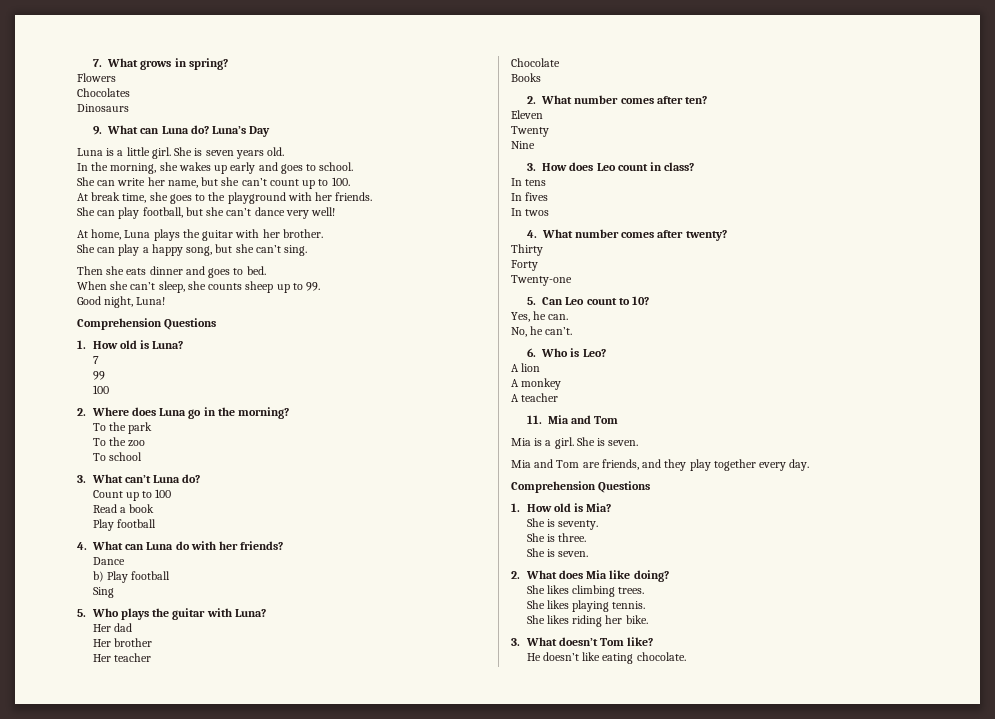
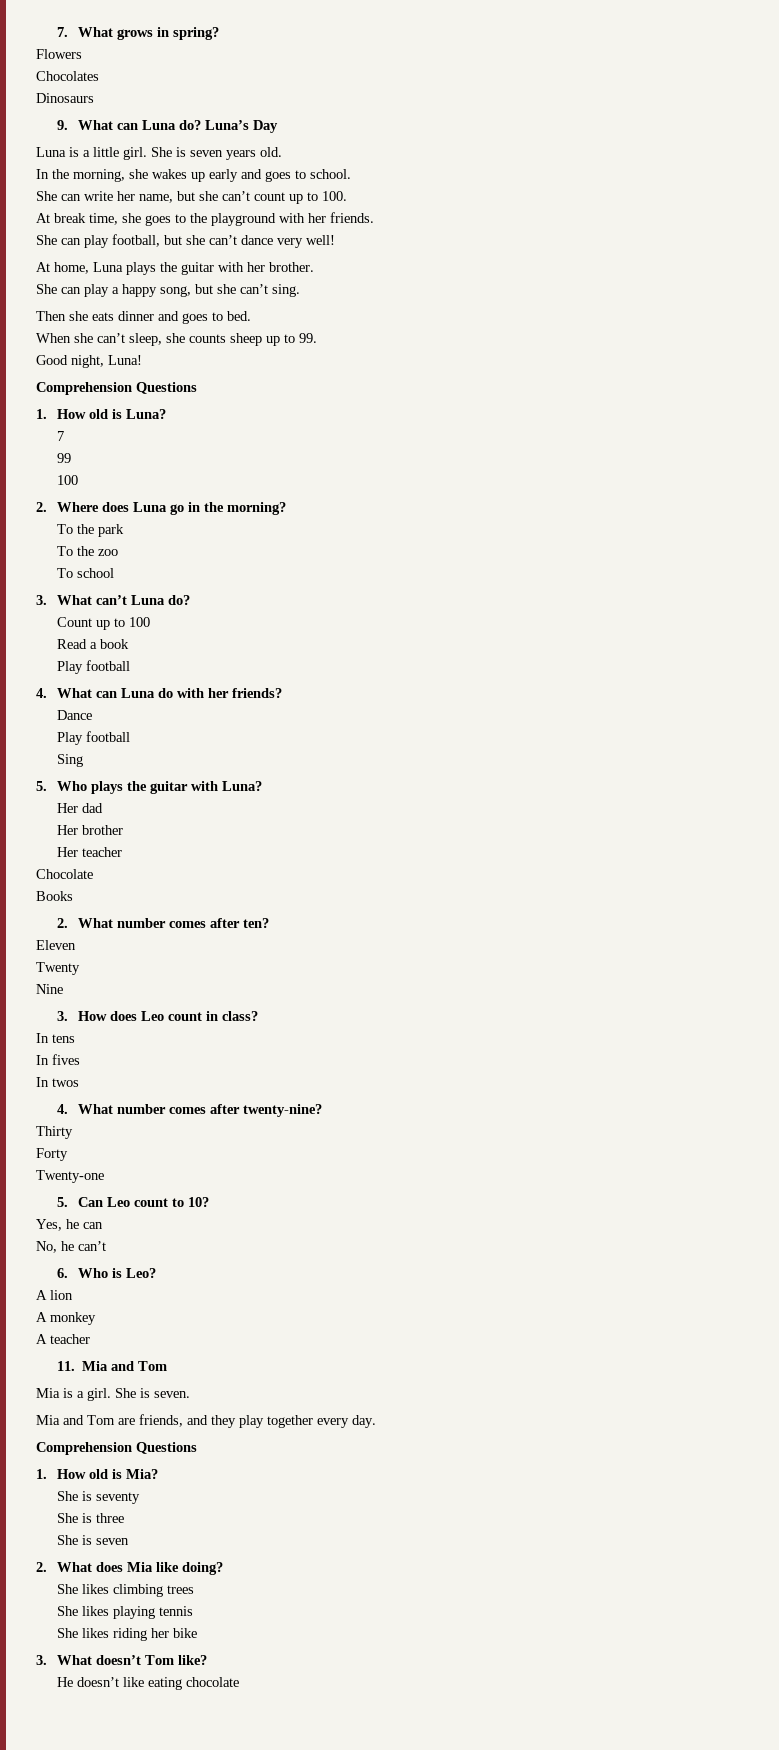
[92,571,104,582] b) -> (93, 715) none
[685,230,727,241] twenty? -> [243,1104,323,1117] twenty-nine?
[548,314,569,320] can. -> [83,1222,103,1229] can
[545,327,573,335] can’t. -> [78,1241,106,1251] can’t
[558,520,599,530] [526,533,587,542] [526,548,589,557] seventy. // She is three. // She is seven. -> [96,1492,141,1504] [57,1513,125,1523] [57,1535,130,1545] seventy // She is three // She is seven
[618,587,645,594] trees. -> [167,1585,195,1594] trees
[612,601,646,609] tennis. -> [159,1606,194,1616] tennis
[625,615,648,624] bike. -> [173,1628,198,1638] bike
[636,652,686,661] chocolate. -> [186,1677,240,1687] chocolate

